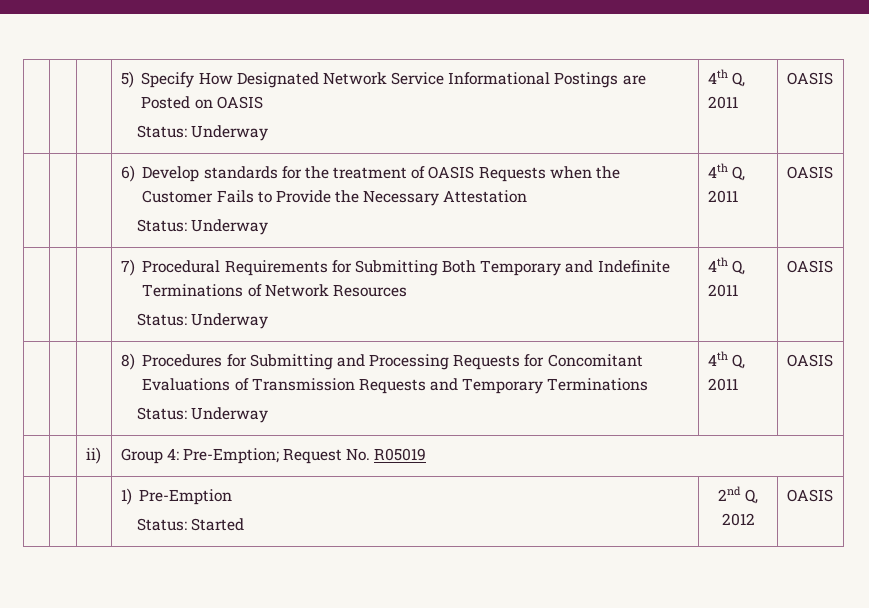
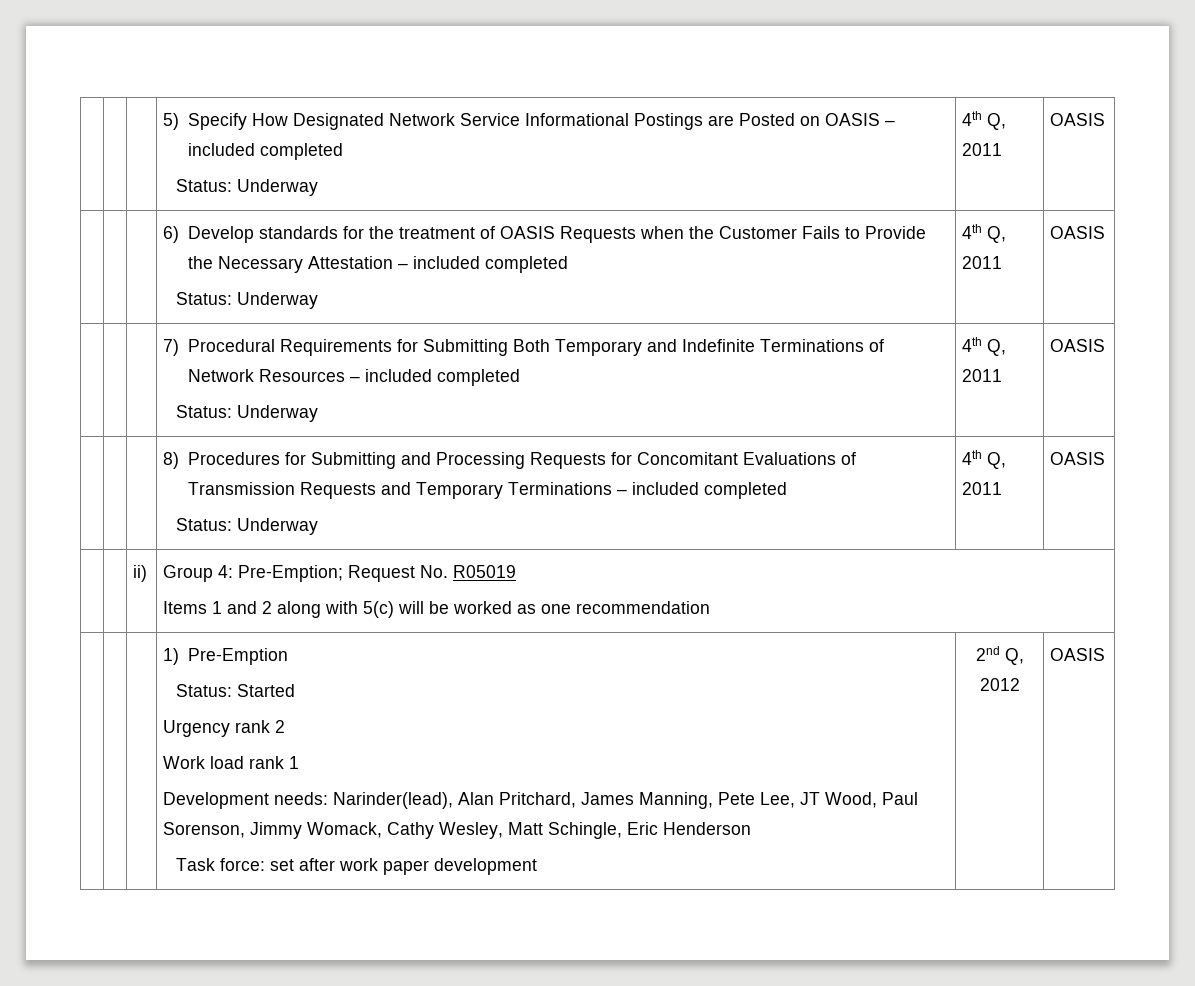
(263, 102) none -> [885,120,896,126] [188,143,344,160] – included completed
(528, 196) none -> [398,256,569,273] – included completed
(407, 291) none -> [350,369,521,386] – included completed
(649, 384) none -> [617,482,788,499] – included completed
[120,488,233,505] [137,518,245,531] // | | | 1) Pre-Emption // Status: Started -> [163,601,711,618] [163,648,289,665] [175,684,295,697] [163,720,286,737] [163,756,300,769] [163,792,919,809] [163,822,752,839] [175,858,537,875] // Items 1 and 2 along with 5(c) will be worked as one recommendation // | | | 1) Pre-Emption // Status: Started // Urgency rank 2 // Work load rank 1 // Development needs: Narinder(lead), Alan Pritchard, James Manning, Pete Lee, JT Wood, Paul Sorenson, Jimmy Womack, Cathy Wesley, Matt Schingle, Eric Henderson // Task force: set after work paper development

